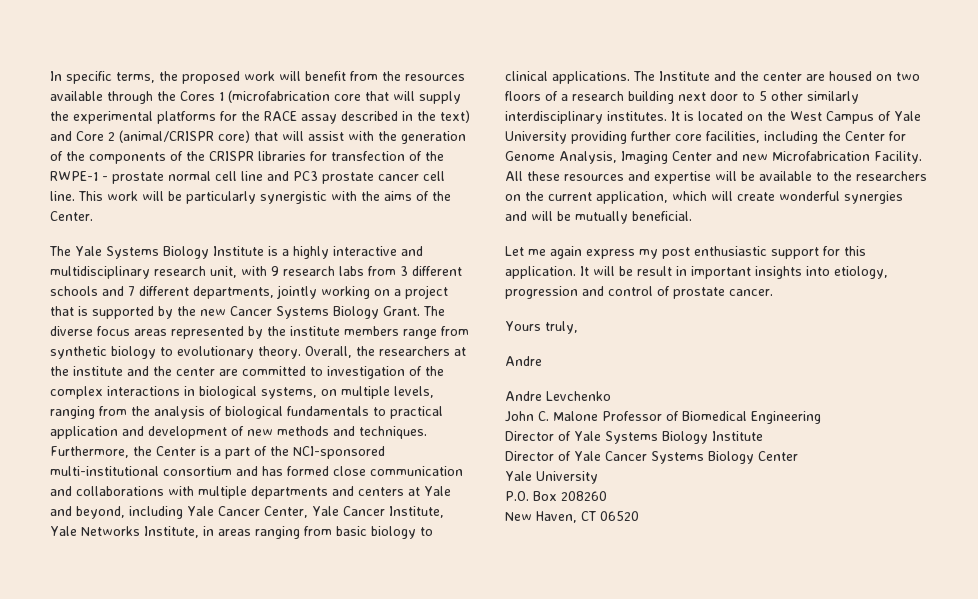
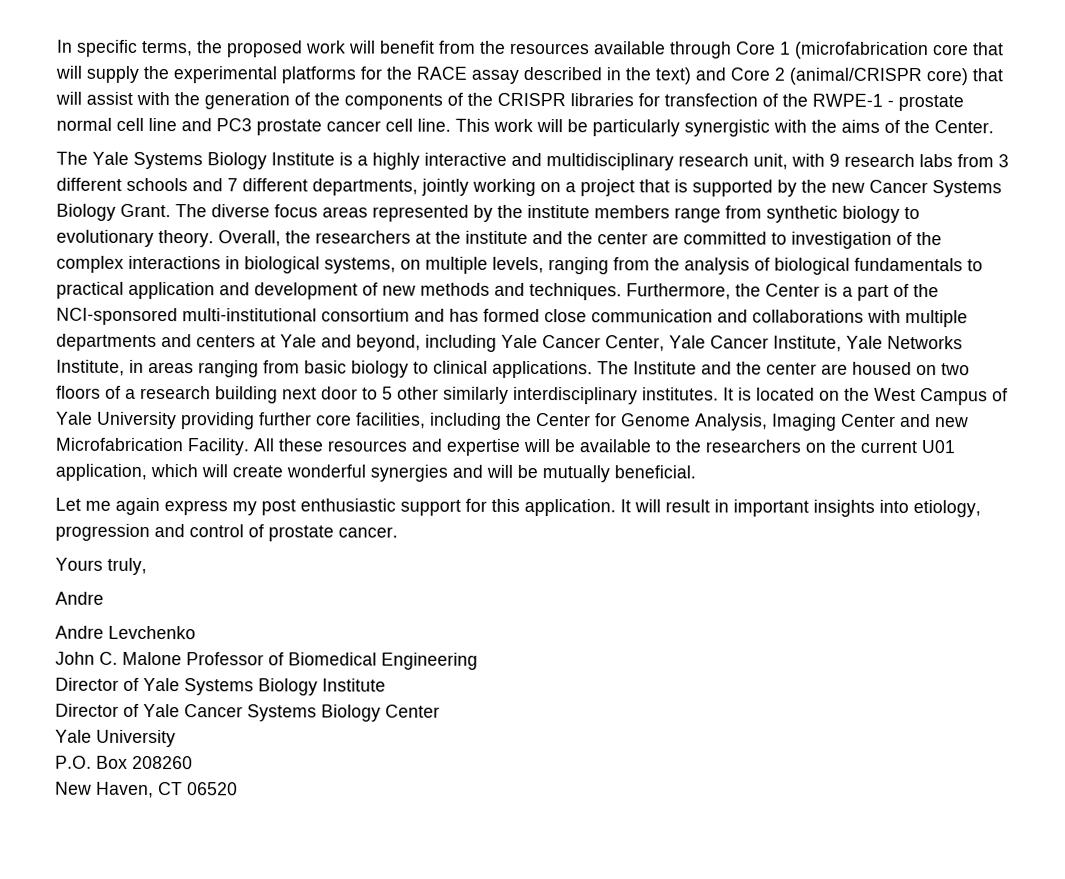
[157,91,215,101] the Cores -> [736,41,776,55] Core
(592, 196) none -> [921,440,955,454] U01
[619,266,633,276] be -> (661, 506) none

